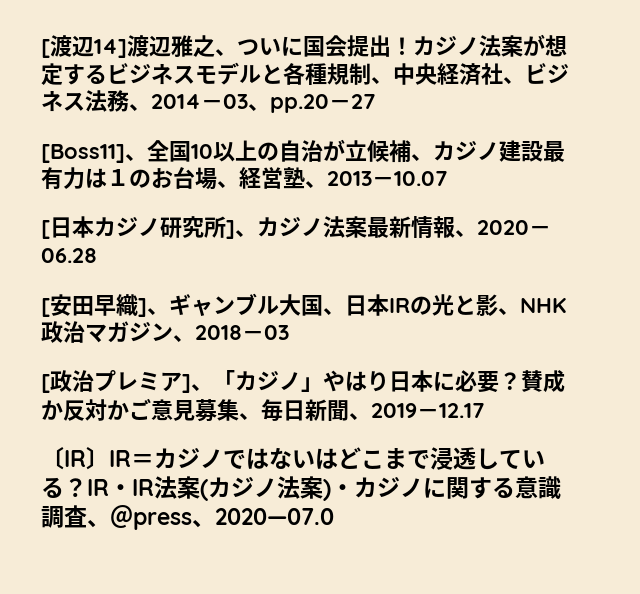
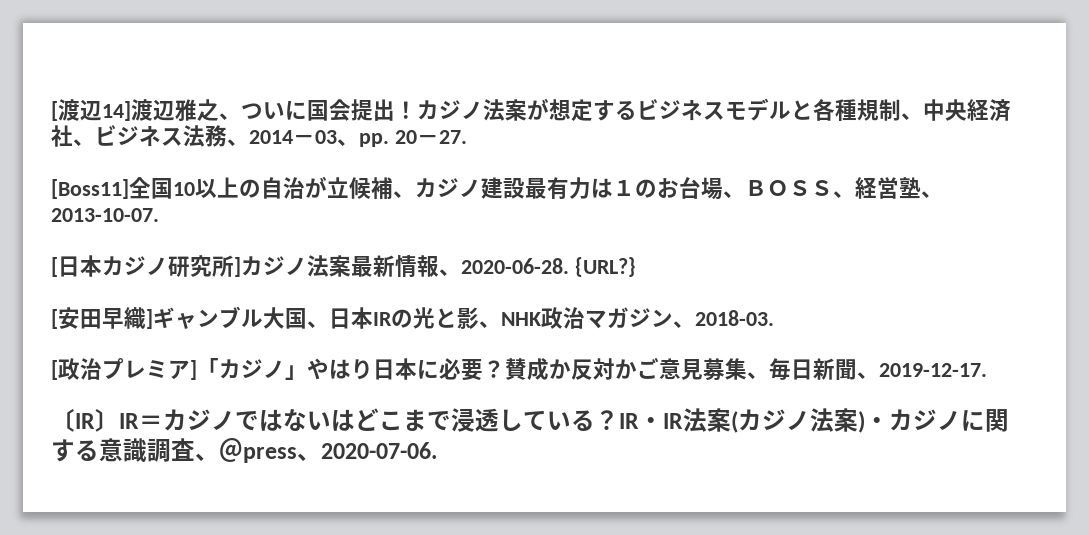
[270,94,376,113] pp.20－27 -> [359,130,467,147] pp. 20－27.
[125,154,147,161] 、 -> (129, 189) none
[239,167,448,189] 経営塾、2013－10.07 -> [745,177,943,199] [51,208,159,222] ＢＯＳＳ、経営塾、2013-10-07.
[235,230,257,237] 、 -> (241, 267) none
[477,220,551,235] [41,248,97,263] 2020－06.28 -> [461,257,636,277] 2020-06-28. {URL?}
[147,308,169,315] 、 -> (153, 319) none
[195,325,289,340] 2018－03 -> [695,310,774,326] 2018-03.
[191,384,213,391] 、 -> (197, 370) none
[371,403,485,418] 2019－12.17 -> [879,363,987,377] 2019-12-17.
[215,508,334,525] 2020―07.0 -> [321,442,437,459] 2020-07-06.

